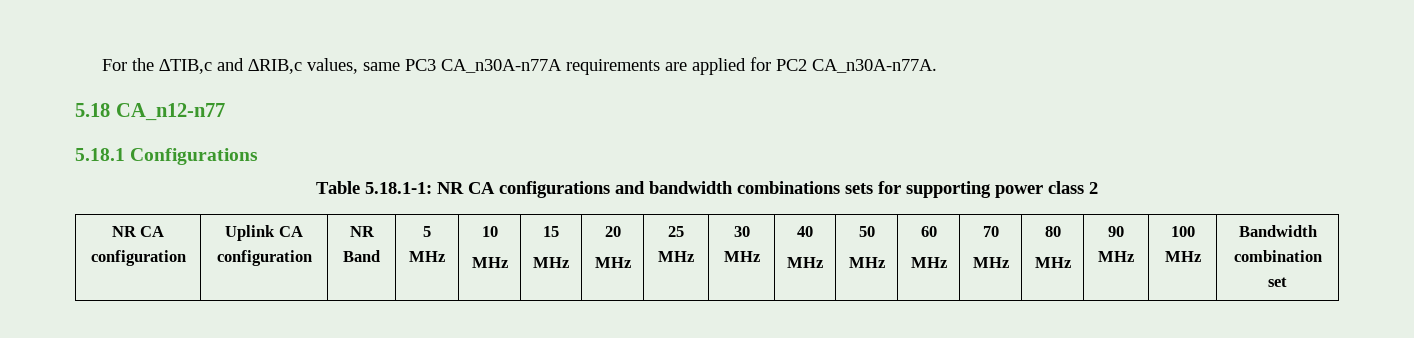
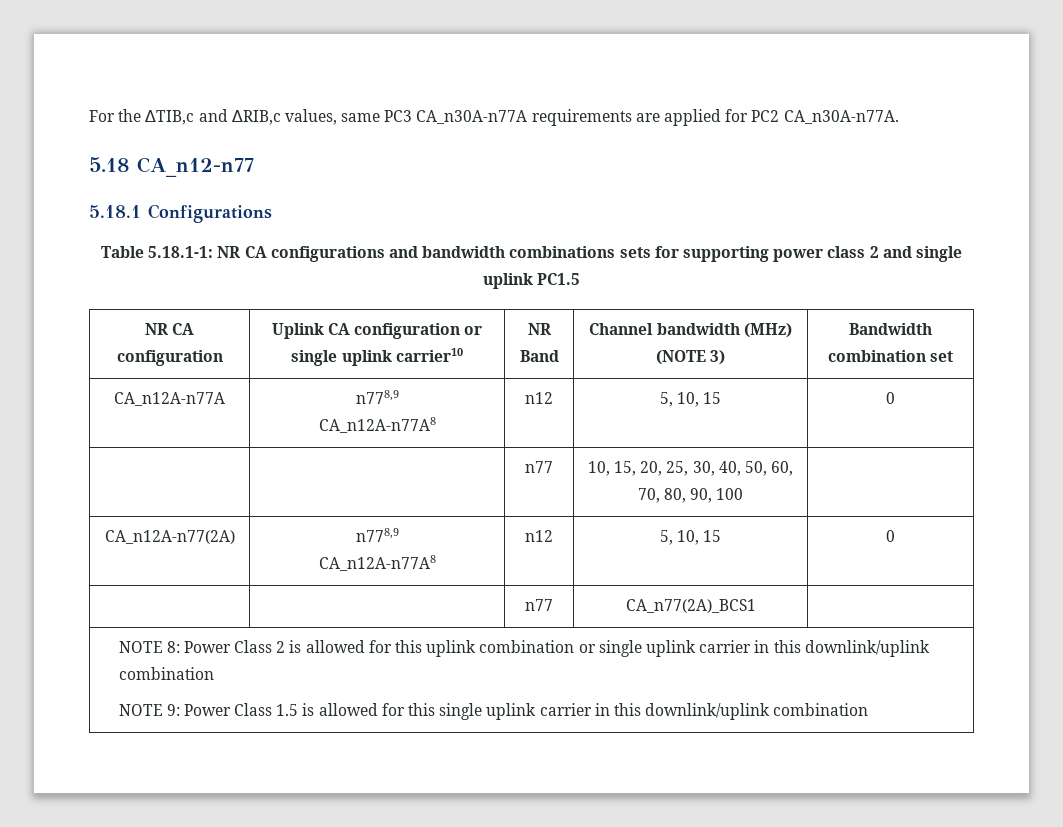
(1098, 188) none -> [882,246,962,262] [482,273,581,289] and single uplink PC1.5
[349,226,375,237] [343,250,380,262] [423,226,431,237] [409,251,445,262] [481,226,498,237] [471,257,508,268] [543,226,559,237] [533,257,569,268] [604,226,621,237] [594,257,631,268] [668,226,684,237] [658,251,694,262] [733,226,750,237] [723,251,760,262] [797,226,813,237] [787,257,823,268] [858,226,875,237] [848,257,885,268] [920,226,937,237] [910,257,947,268] [982,226,999,237] [972,257,1009,268] [1044,226,1061,237] [1034,257,1071,268] [1108,226,1124,237] [1098,251,1134,262] [1170,226,1195,237] [1164,251,1201,262] [1238,225,1317,237] [1233,250,1322,262] [1268,277,1287,287] | NR Band | 5 MHz | 10 // MHz | 15 // MHz | 20 // MHz | 25 MHz | 30 MHz | 40 // MHz | 50 // MHz | 60 // MHz | 70 // MHz | 80 // MHz | 90 MHz | 100 MHz | Bandwidth combination set -> [464,326,483,335] [291,348,463,366] [527,323,552,335] [519,350,559,362] [589,323,792,338] [655,350,726,365] [849,323,932,335] [827,350,954,362] [114,392,225,406] [355,390,399,404] [318,417,436,433] [525,392,553,404] [659,392,722,407] [886,392,895,404] [525,461,553,473] [587,461,794,476] [637,488,744,503] [104,530,235,544] [355,528,399,542] [318,555,436,571] [525,530,553,542] [659,530,722,545] [886,530,895,542] [525,599,553,611] [625,599,756,613] [118,640,930,657] [118,667,214,680] [118,703,869,720] or single uplink carrier10 | NR Band | Channel bandwidth (MHz) (NOTE 3) | Bandwidth combination set // CA_n12A-n77A | n778,9 // CA_n12A-n77A8 | n12 | 5, 10, 15 | 0 // | | n77 | 10, 15, 20, 25, 30, 40, 50, 60, 70, 80, 90, 100 | // CA_n12A-n77(2A) | n778,9 // CA_n12A-n77A8 | n12 | 5, 10, 15 | 0 // | | n77 | CA_n77(2A)_BCS1 | // NOTE 8: Power Class 2 is allowed for this uplink combination or single uplink carrier in this downlink/uplink combination // NOTE 9: Power Class 1.5 is allowed for this single uplink carrier in this downlink/uplink combination

